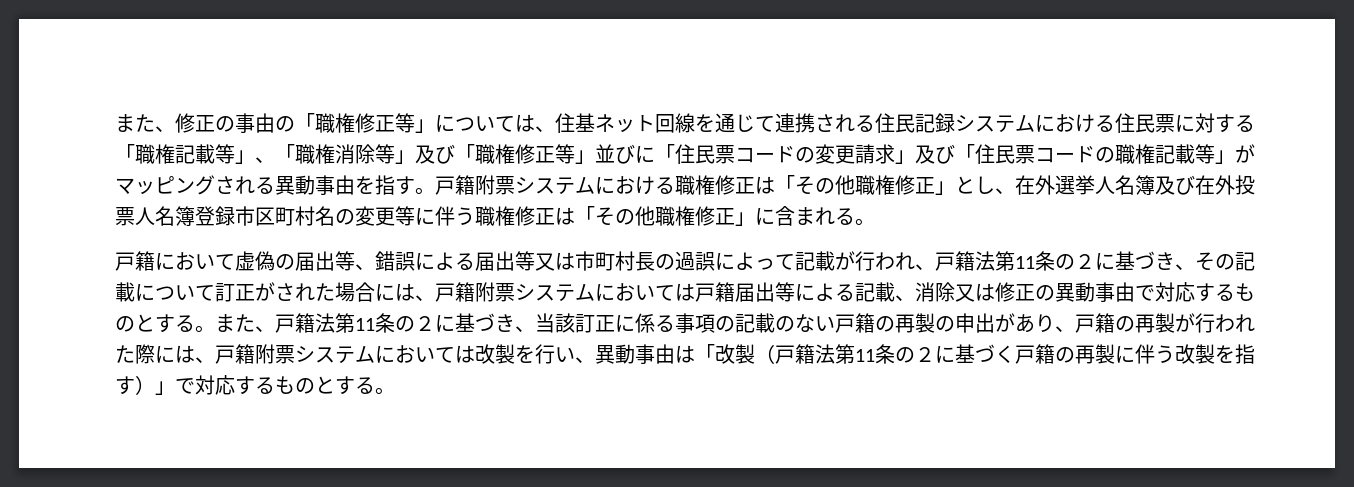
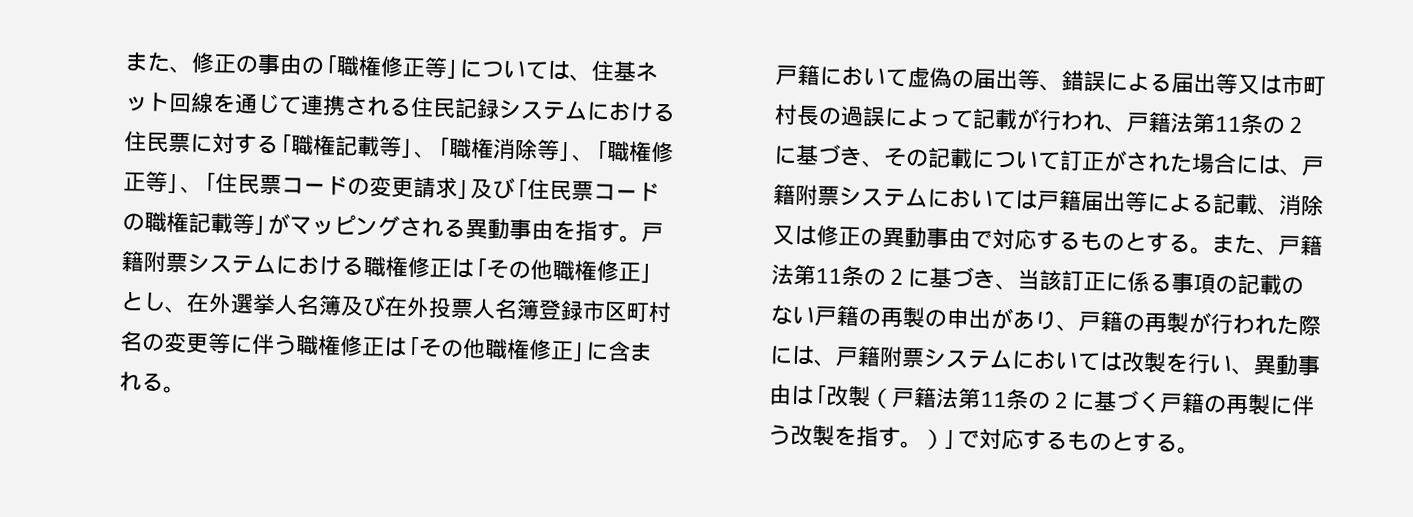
[414,144,655,164] 及び「職権修正等」並びに -> [571,140,675,163] [123,171,204,194] 、「職権修正等」、
(135, 385) none -> [900,440,924,449] 。

